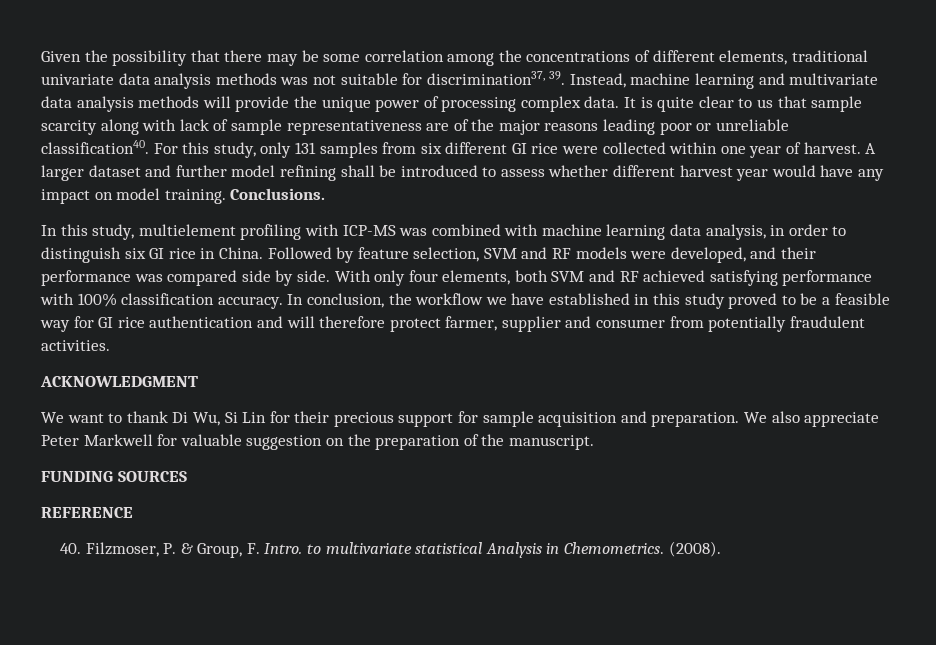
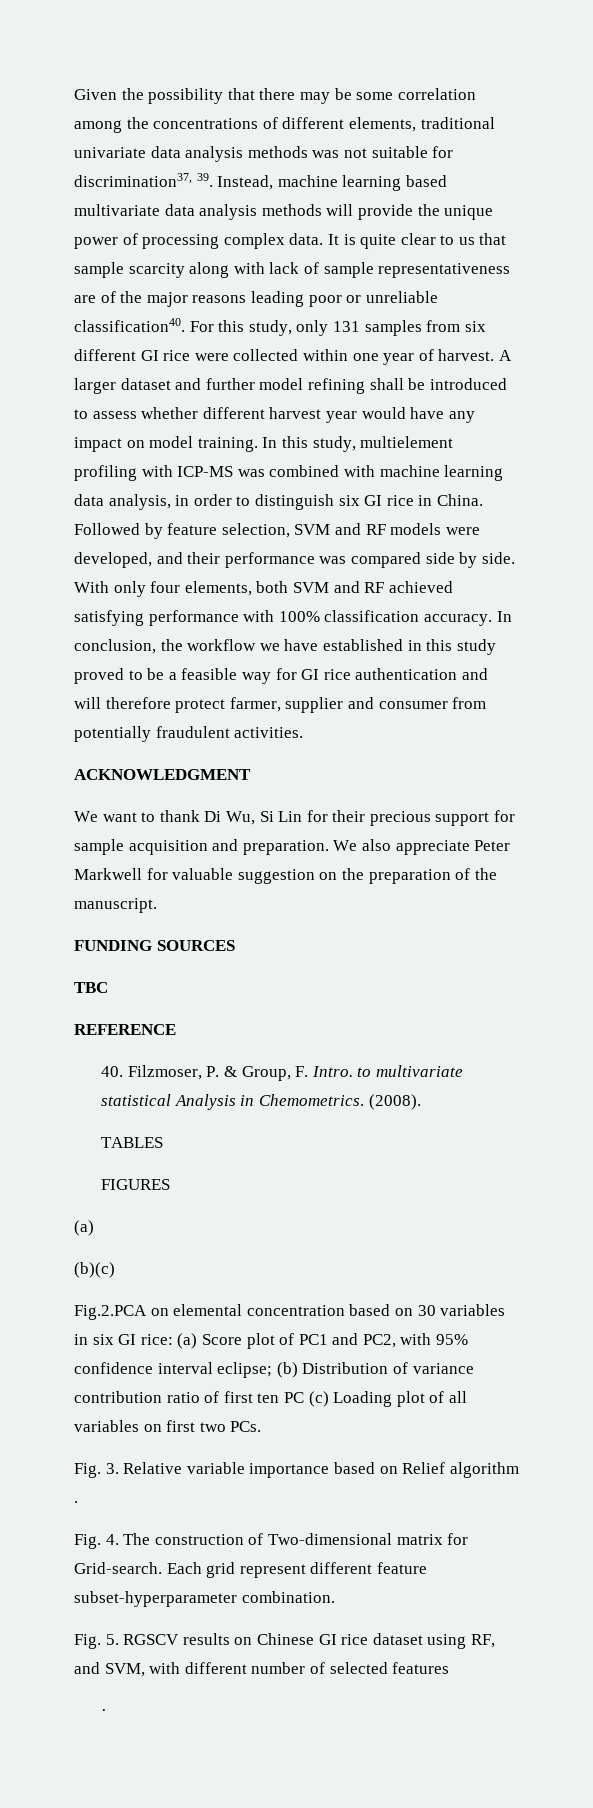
[758,73,785,85] and -> [405,175,447,187] based
[230,188,326,200] Conclusions. // -> (258, 444) none
(187, 476) none -> [74,982,108,993] // TBC
(721, 549) none -> [101,1137,164,1148] [101,1179,171,1190] [74,1220,94,1236] [74,1262,115,1278] [74,1304,506,1320] [74,1333,469,1349] [74,1362,474,1378] [74,1391,467,1407] [74,1420,262,1432] [74,1462,519,1478] [74,1501,78,1503] [74,1533,469,1549] [74,1562,427,1578] [74,1591,335,1607] [74,1633,495,1649] [74,1662,450,1677] [101,1709,108,1716] // TABLES // FIGURES // (a) // (b)(c) // Fig.2.PCA on elemental concentration based on 30 variables in six GI rice: (a) Score plot of PC1 and PC2, with 95% confidence interval eclipse; (b) Distribution of variance contribution ratio of first ten PC (c) Loading plot of all variables on first two PCs. // Fig. 3. Relative variable importance based on Relief algorithm . // Fig. 4. The construction of Two-dimensional matrix for Grid-search. Each grid represent different feature subset-hyperparameter combination. // Fig. 5. RGSCV results on Chinese GI rice dataset using RF, and SVM, with different number of selected features // ·

